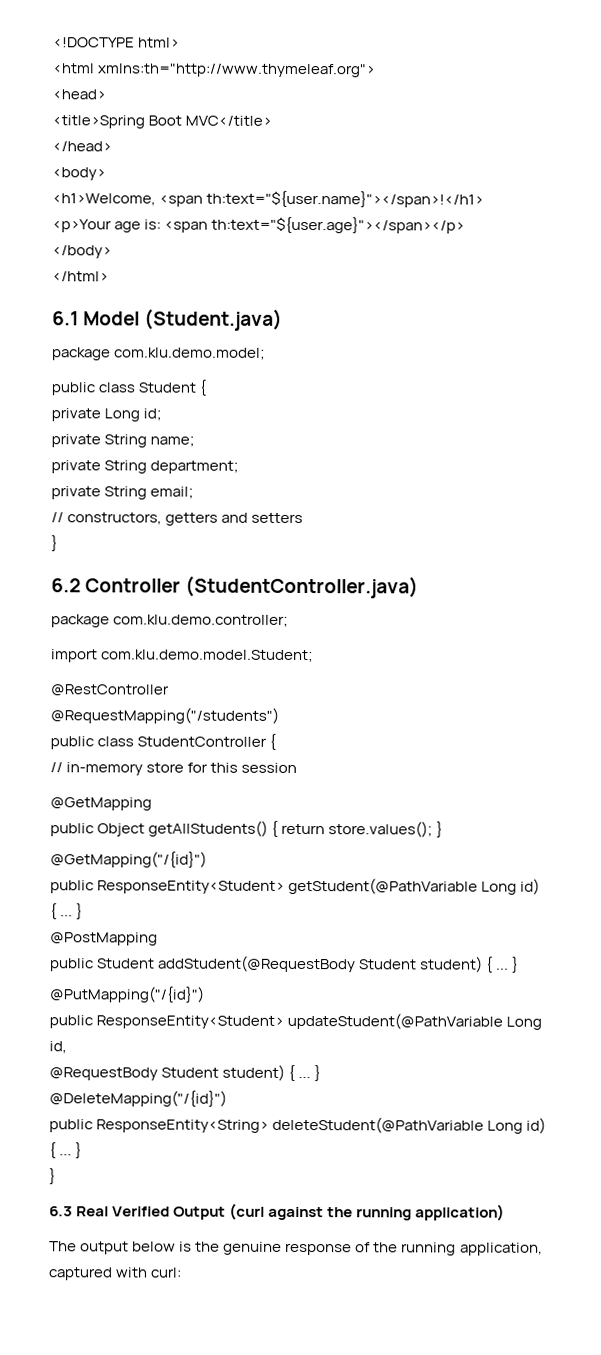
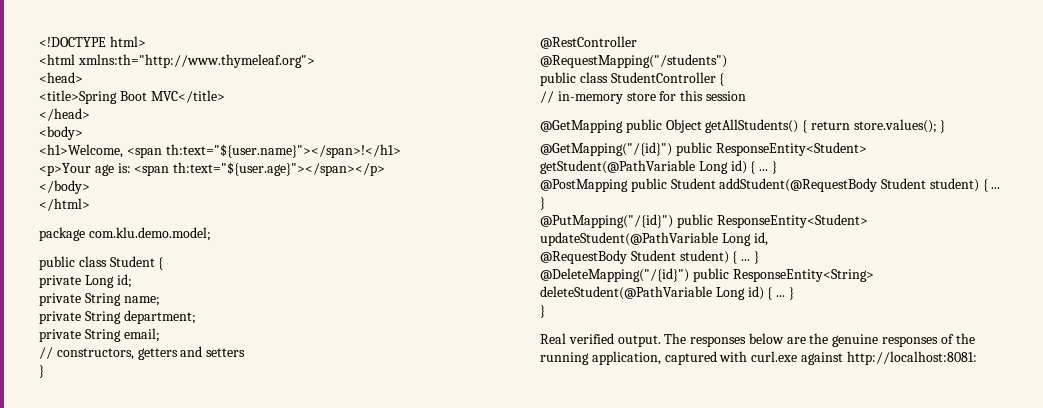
[52,308,284,331] // 6.1 Model (Student.java) -> (90, 204) none
[51,575,420,599] [51,614,290,628] [51,649,315,663] // 6.2 Controller (StudentController.java) // package com.klu.demo.controller; // import com.klu.demo.model.Student; -> (44, 371) none
(152, 804) // -> (623, 126) none
(207, 859) // -> (672, 149) none
(158, 939) // -> (628, 185) none
(204, 994) // -> (673, 221) none
(227, 1098) // -> (689, 275) none
[49,1203,506,1221] [49,1241,193,1255] 6.3 Real Verified Output (curl against the running application) // The output below is -> [540,333,806,347] Real verified output. The responses below are
[285,1242,353,1256] response -> [882,336,939,347] responses
[151,1267,183,1278] curl: -> [751,351,977,365] curl.exe against http://localhost:8081:

